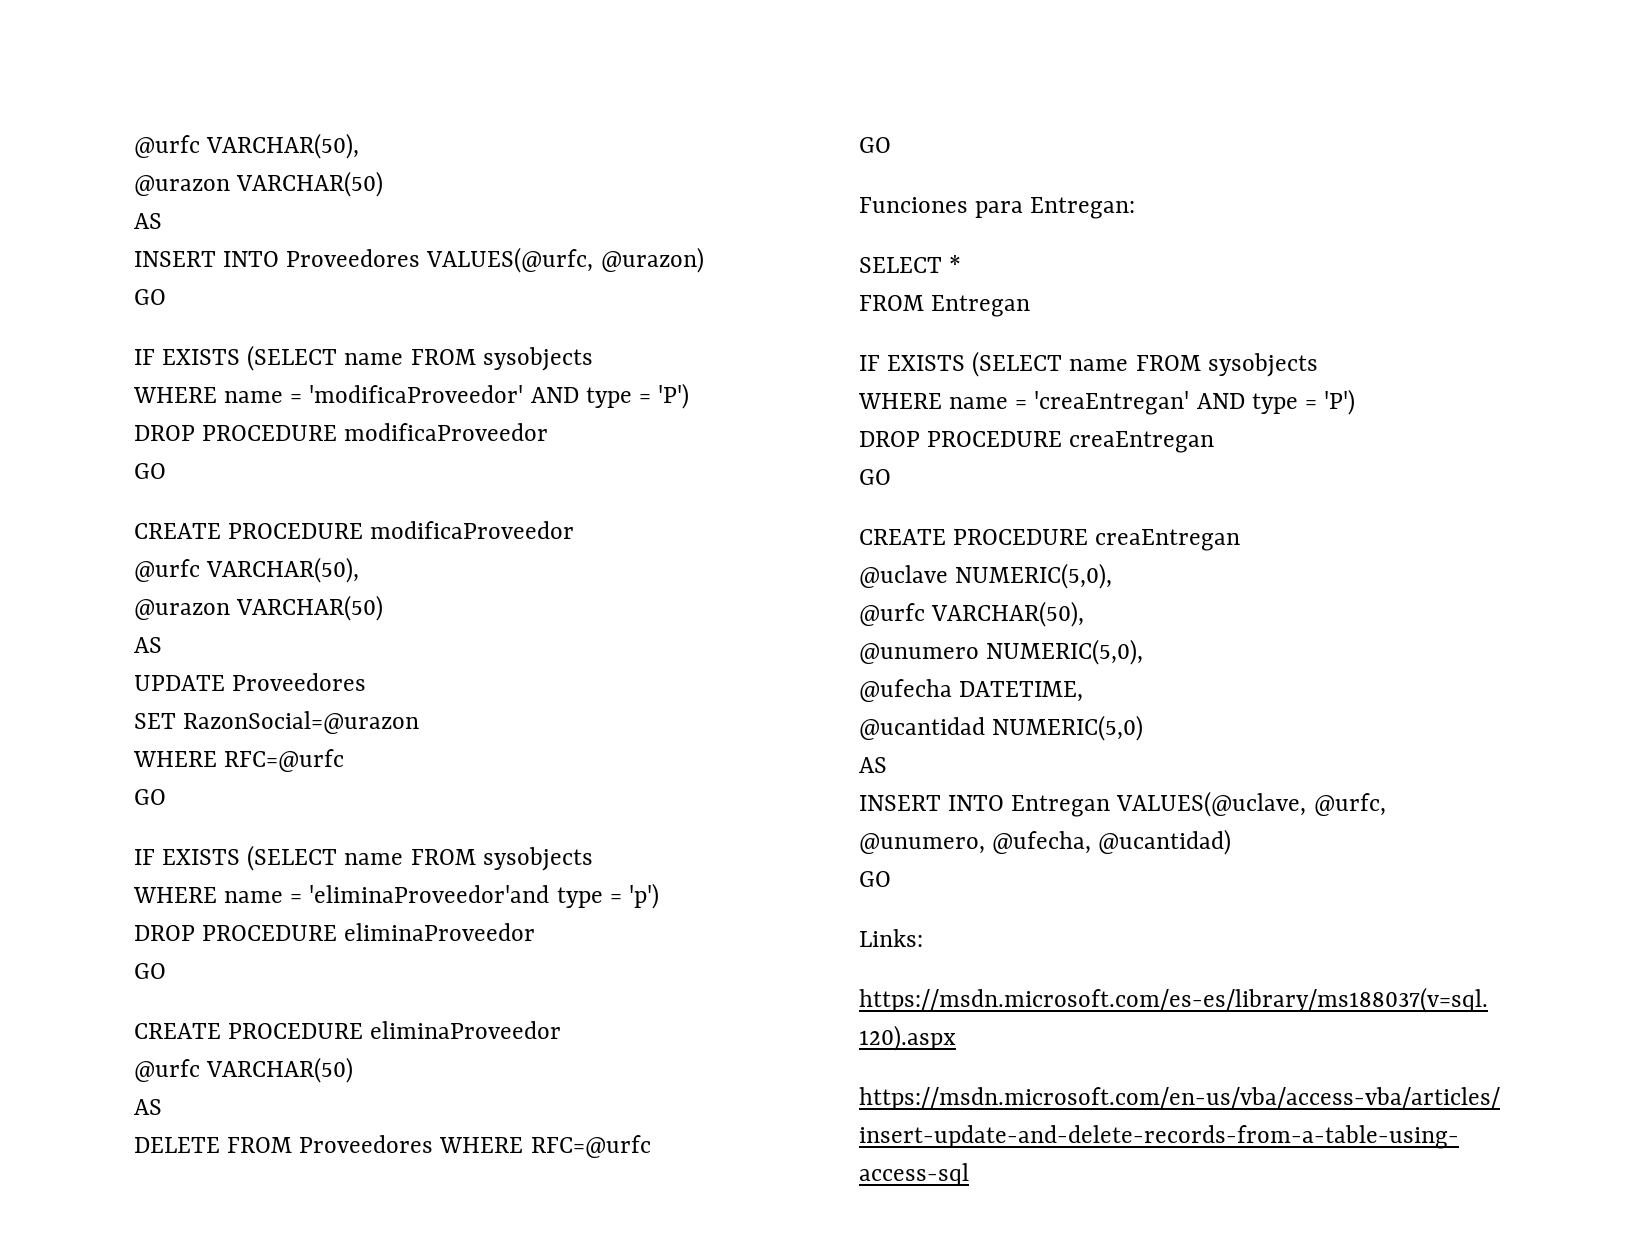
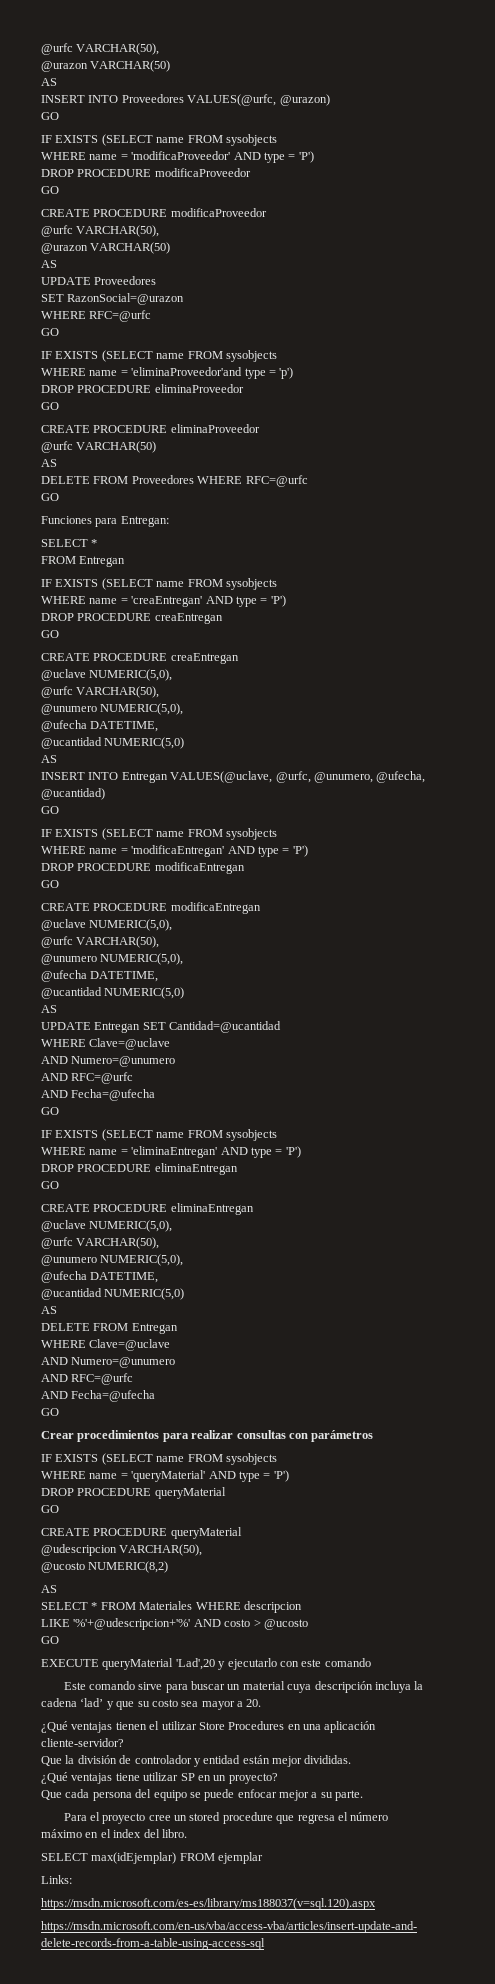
(891, 879) none -> [41,828,277,840] [41,845,308,857] [41,862,245,874] [41,880,59,888] [41,902,261,914] [41,919,173,931] [41,936,160,948] [41,953,184,965] [41,970,159,982] [41,987,185,999] [41,1005,57,1013] [41,1021,282,1033] [41,1038,171,1050] [41,1056,176,1067] [41,1072,134,1084] [41,1089,156,1101] [41,1107,59,1115] [41,1129,277,1141] [41,1146,301,1158] [41,1163,238,1175] [41,1181,59,1189] [41,1203,254,1215] [41,1220,173,1232] [41,1237,160,1249] [41,1254,184,1266] [41,1271,159,1283] [41,1288,185,1300] [41,1306,57,1314] [41,1323,178,1334] [41,1339,171,1351] [41,1357,176,1368] [41,1373,134,1385] [41,1390,156,1402] [41,1408,59,1416] [41,1430,374,1442] [41,1453,277,1465] [41,1470,289,1482] [41,1487,226,1499] [41,1505,59,1513] [41,1527,242,1539] [41,1544,203,1556] [41,1561,169,1573] [41,1585,57,1593] [41,1601,302,1613] [41,1618,308,1630] [41,1636,59,1644] [41,1658,371,1670] [63,1681,424,1693] [41,1698,262,1710] [41,1721,377,1733] [41,1738,124,1747] [41,1755,352,1767] [41,1772,278,1784] [41,1789,364,1801] [63,1812,389,1824] [41,1829,187,1838] [41,1852,264,1864] // IF EXISTS (SELECT name FROM sysobjects // WHERE name = 'modificaEntregan' AND type = 'P') // DROP PROCEDURE modificaEntregan // GO // CREATE PROCEDURE modificaEntregan // @uclave NUMERIC(5,0), // @urfc VARCHAR(50), // @unumero NUMERIC(5,0), // @ufecha DATETIME, // @ucantidad NUMERIC(5,0) // AS // UPDATE Entregan SET Cantidad=@ucantidad // WHERE Clave=@uclave // AND Numero=@unumero // AND RFC=@urfc // AND Fecha=@ufecha // GO // IF EXISTS (SELECT name FROM sysobjects // WHERE name = 'eliminaEntregan' AND type = 'P') // DROP PROCEDURE eliminaEntregan // GO // CREATE PROCEDURE eliminaEntregan // @uclave NUMERIC(5,0), // @urfc VARCHAR(50), // @unumero NUMERIC(5,0), // @ufecha DATETIME, // @ucantidad NUMERIC(5,0) // AS // DELETE FROM Entregan // WHERE Clave=@uclave // AND Numero=@unumero // AND RFC=@urfc // AND Fecha=@ufecha // GO // Crear procedimientos para realizar consultas con parámetros // IF EXISTS (SELECT name FROM sysobjects // WHERE name = 'queryMaterial' AND type = 'P') // DROP PROCEDURE queryMaterial // GO // CREATE PROCEDURE queryMaterial // @udescripcion VARCHAR(50), // @ucosto NUMERIC(8,2) // AS // SELECT * FROM Materiales WHERE descripcion // LIKE '%'+@udescripcion+'%' AND costo > @ucosto // GO // EXECUTE queryMaterial 'Lad',20 y ejecutarlo con este comando // Este comando sirve para buscar un material cuya descripción incluya la cadena ‘lad’ y que su costo sea mayor a 20. // ¿Qué ventajas tienen el utilizar Store Procedures en una aplicación cliente-servidor? // Que la división de controlador y entidad están mejor divididas. // ¿Qué ventajas tiene utilizar SP en un proyecto? // Que cada persona del equipo se puede enfocar mejor a su parte. // Para el proyecto cree un stored procedure que regresa el número máximo en el index del libro. // SELECT max(idEjemplar) FROM ejemplar

